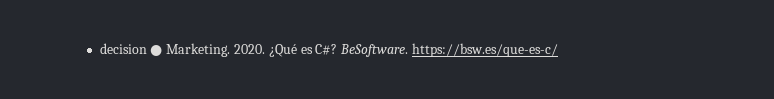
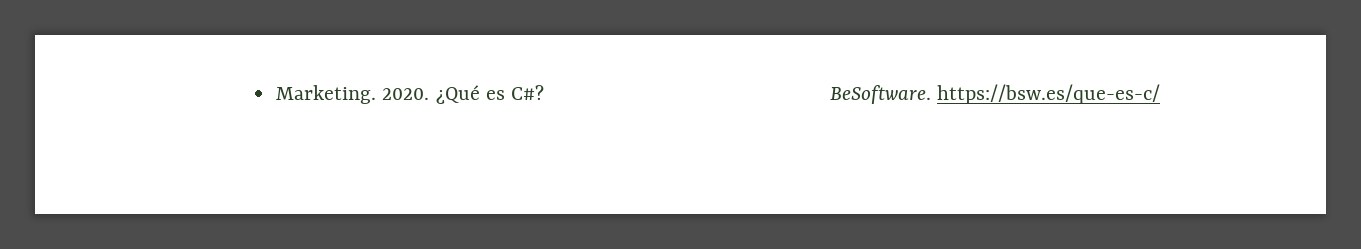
[99,43,163,56] decision ● -> (276, 94) none

